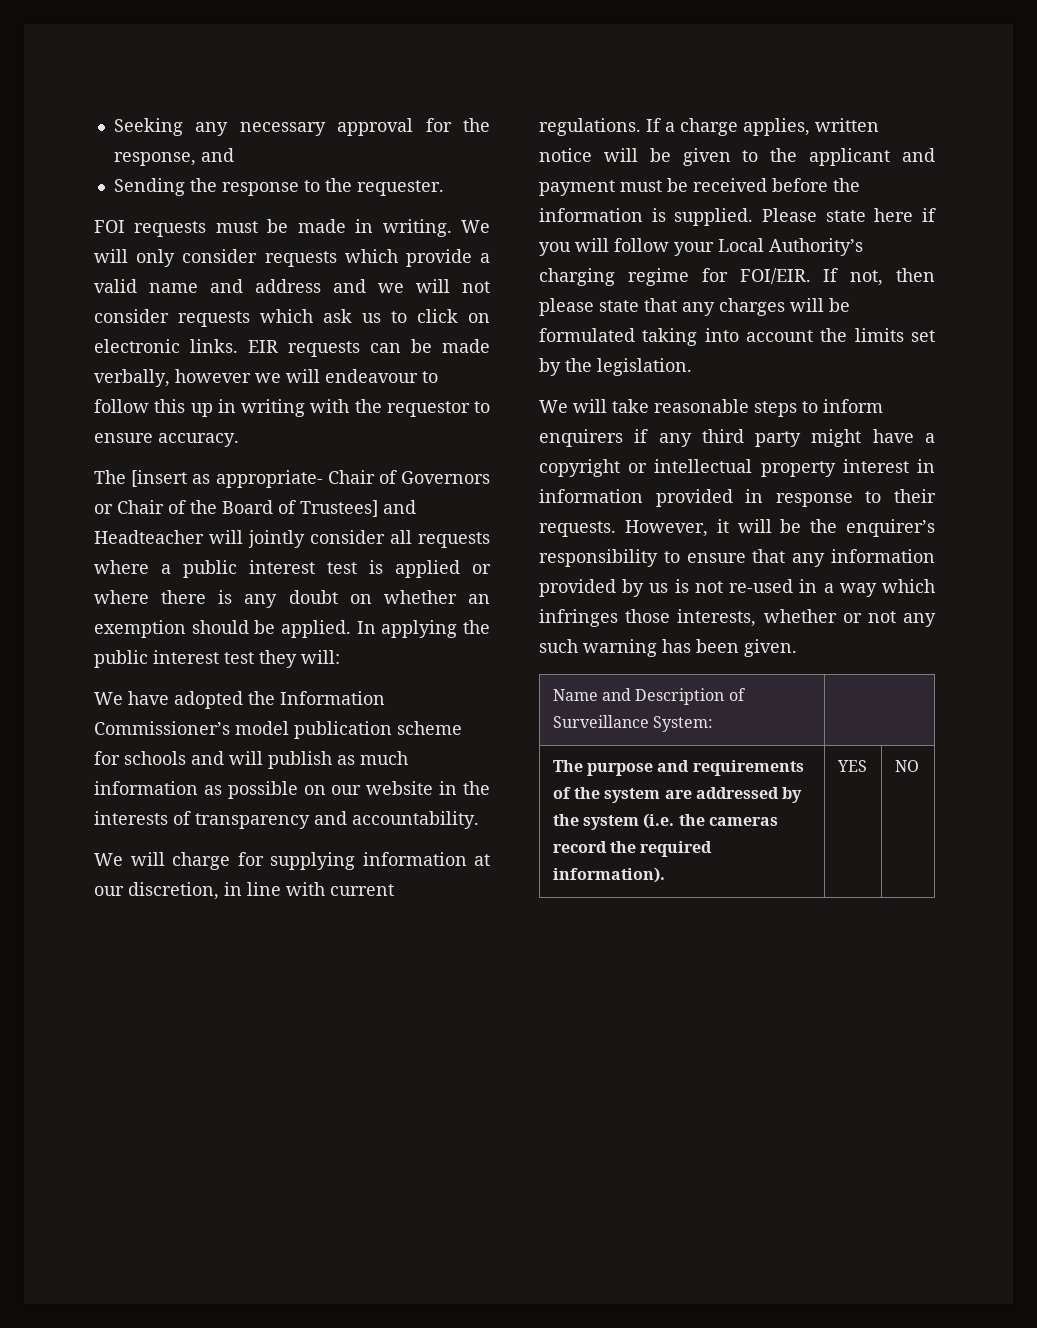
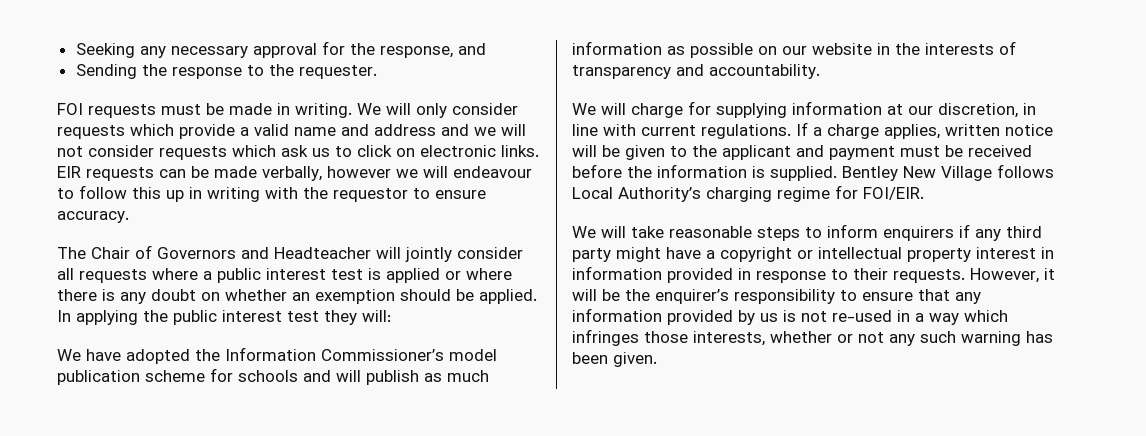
[131,470,490,488] [94,500,378,517] [insert as appropriate- Chair of Governors or Chair of the Board of Trustees] -> [91,245,236,259] Chair of Governors
[762,208,936,222] [539,238,714,256] Please state here if you will follow your -> [842,164,1054,181] Bentley New Village follows
[823,268,935,286] [539,298,850,316] [539,328,935,346] [539,358,692,376] If not, then please state that any charges will be formulated taking into account the limits set by the legislation. -> (924, 193) none
[552,688,746,705] [552,715,713,732] [552,760,804,776] [552,787,803,803] [552,813,778,830] [552,841,713,857] [552,867,665,883] [836,760,867,772] [894,760,919,772] // Name and Description of Surveillance System: | // The purpose and requirements of the system are addressed by the system (i.e. the cameras record the required information). | YES | NO -> (657, 359) none

